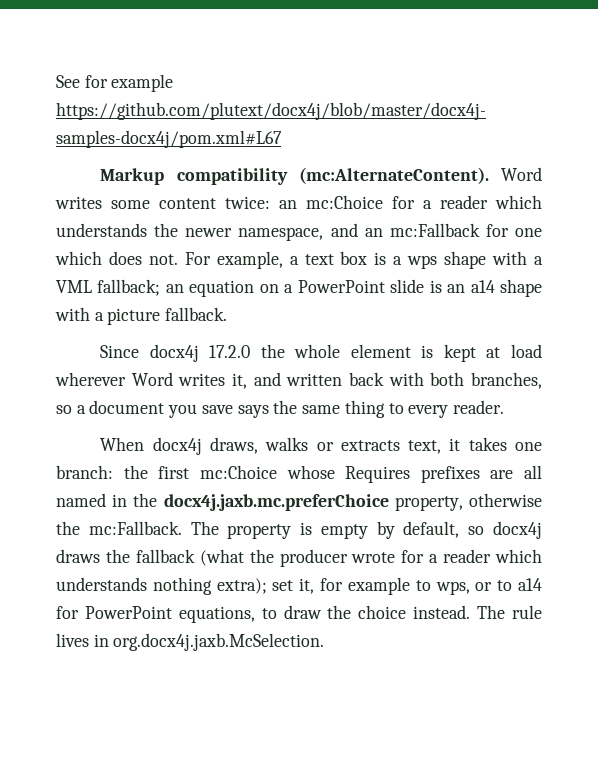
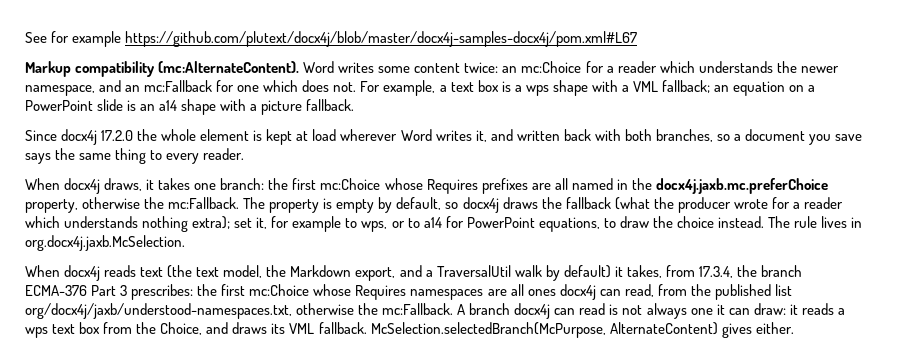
[265,437,442,454] walks or extracts text, -> (143, 184) none
(325, 642) none -> [25,265,803,281] [25,284,792,300] [25,303,845,319] [25,322,794,338] // When docx4j reads text (the text model, the Markdown export, and a TraversalUtil walk by default) it takes, from 17.3.4, the branch ECMA-376 Part 3 prescribes: the first mc:Choice whose Requires namespaces are all ones docx4j can read, from the published list org/docx4j/jaxb/understood-namespaces.txt, otherwise the mc:Fallback. A branch docx4j can read is not always one it can draw: it reads a wps text box from the Choice, and draws its VML fallback. McSelection.selectedBranch(McPurpose, AlternateContent) gives either.

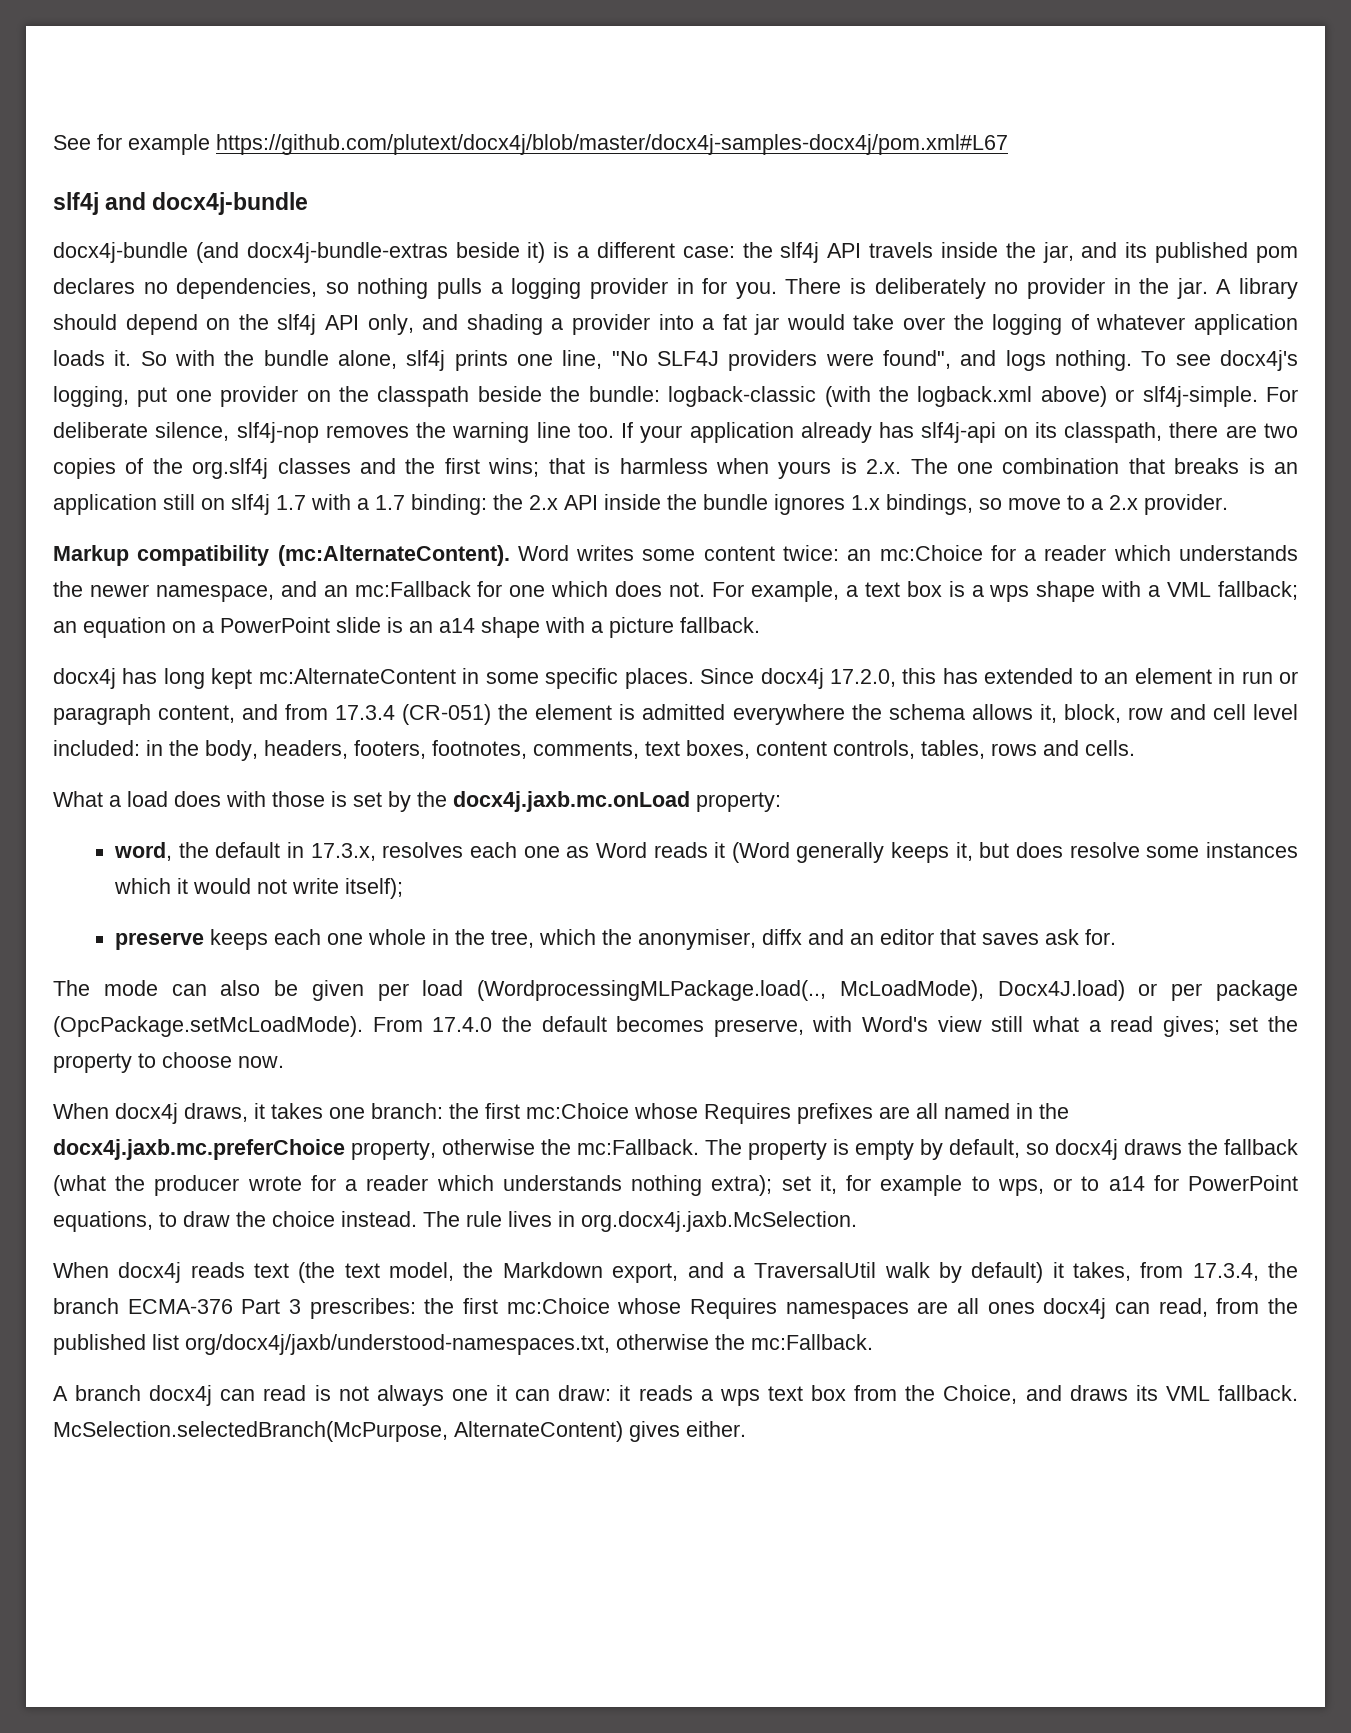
(638, 39) none -> [53,192,309,215] [53,242,1299,263] [53,278,1298,299] [53,314,1298,335] [53,350,1298,371] [53,386,1298,407] [53,422,1299,443] [53,458,1298,479] [53,494,1228,515] // slf4j and docx4j-bundle // docx4j-bundle (and docx4j-bundle-extras beside it) is a different case: the slf4j API travels inside the jar, and its published pom declares no dependencies, so nothing pulls a logging provider in for you. There is deliberately no provider in the jar. A library should depend on the slf4j API only, and shading a provider into a fat jar would take over the logging of whatever application loads it. So with the bundle alone, slf4j prints one line, "No SLF4J providers were found", and logs nothing. To see docx4j's logging, put one provider on the classpath beside the bundle: logback-classic (with the logback.xml above) or slf4j-simple. For deliberate silence, slf4j-nop removes the warning line too. If your application already has slf4j-api on its classpath, there are two copies of the org.slf4j classes and the first wins; that is harmless when yours is 2.x. The one combination that breaks is an application still on slf4j 1.7 with a 1.7 binding: the 2.x API inside the bundle ignores 1.x bindings, so move to a 2.x provider.
[25,129,863,145] [25,148,245,164] Since docx4j 17.2.0 the whole element is kept at load wherever Word writes it, and written back with both branches, so a document you save says the same thing to every reader. -> [53,668,1299,689] [53,704,1298,725] [53,740,1135,761] [53,791,781,812] [114,842,1298,863] [114,878,404,899] [115,929,1117,950] [53,980,1298,1001] [53,1016,1298,1037] [53,1052,284,1073] docx4j has long kept mc:AlternateContent in some specific places. Since docx4j 17.2.0, this has extended to an element in run or paragraph content, and from 17.3.4 (CR-051) the element is admitted everywhere the schema allows it, block, row and cell level included: in the body, headers, footers, footnotes, comments, text boxes, content controls, tables, rows and cells. // What a load does with those is set by the docx4j.jaxb.mc.onLoad property: // word, the default in 17.3.x, resolves each one as Word reads it (Word generally keeps it, but does resolve some instances which it would not write itself); // preserve keeps each one whole in the tree, which the anonymiser, diffx and an editor that saves ask for. // The mode can also be given per load (WordprocessingMLPackage.load(.., McLoadMode), Docx4J.load) or per package (OpcPackage.setMcLoadMode). From 17.4.0 the default becomes preserve, with Word's view still what a read gives; set the property to choose now.
(454, 309) none -> (873, 1342) //

